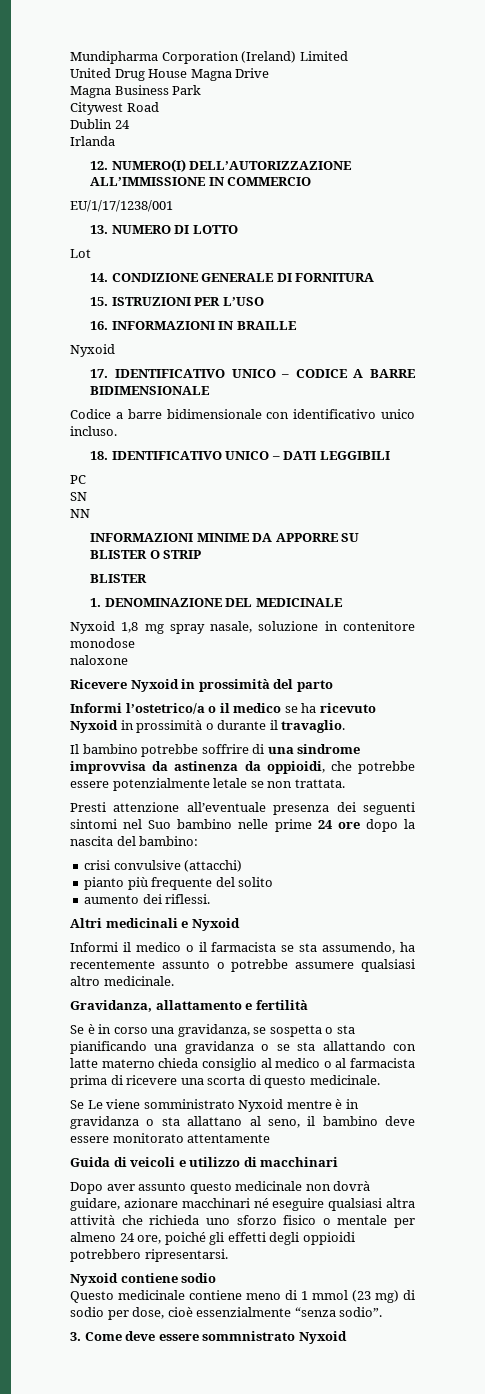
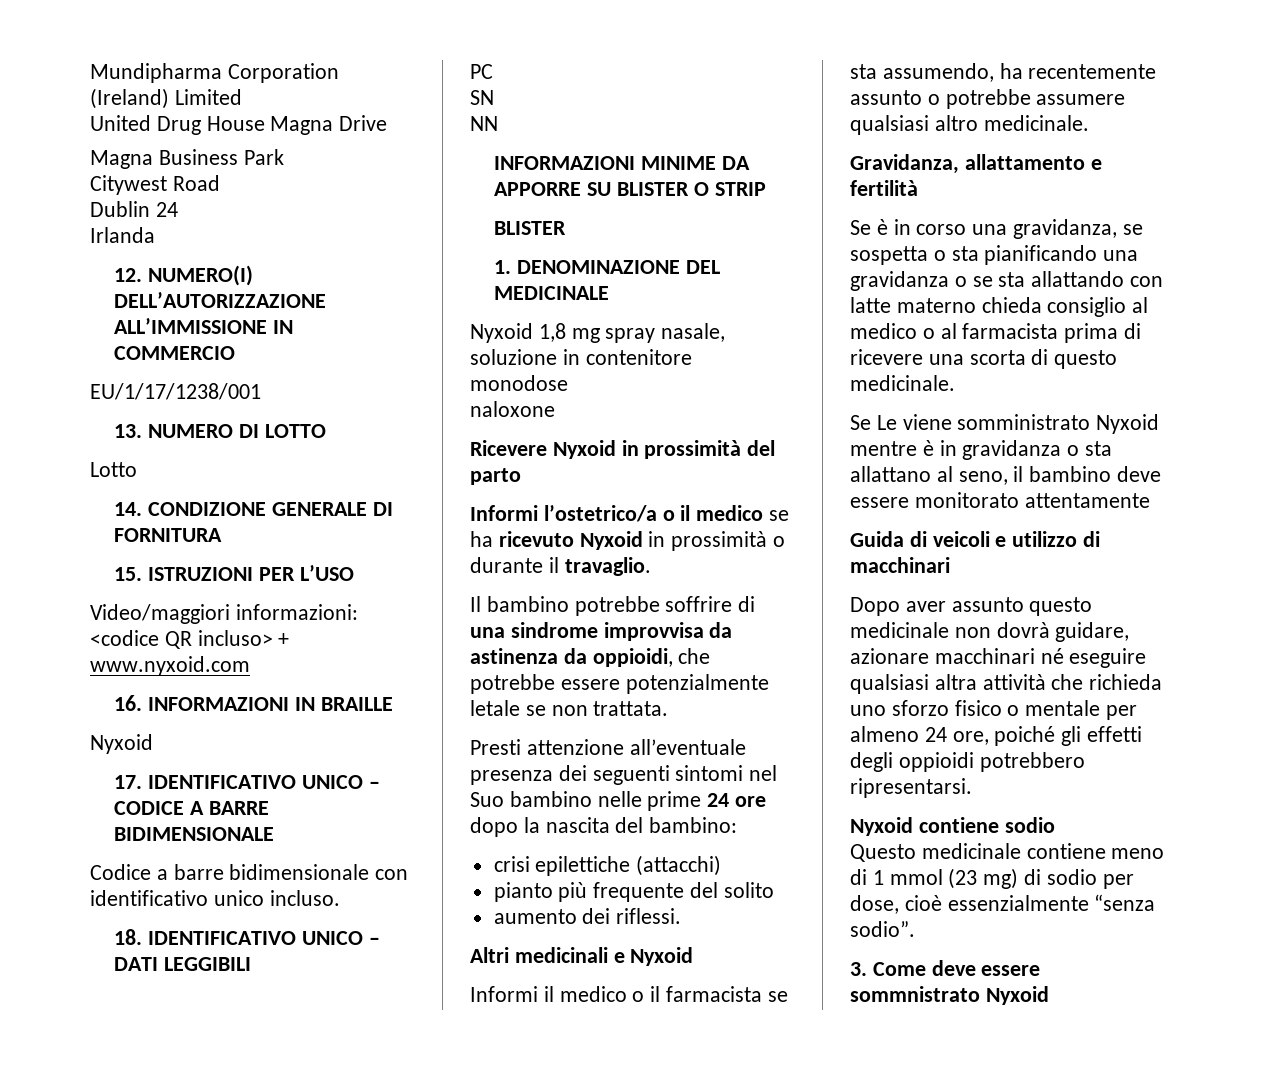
[70,249,91,258] Lot -> [90,462,137,477] Lotto
(264, 301) none -> [90,604,358,624] [90,630,290,649] [90,656,250,676] // Video/maggiori informazioni: <codice QR incluso> + www.nyxoid.com
[113,860,181,870] convulsive -> [535,856,631,876] epilettiche

